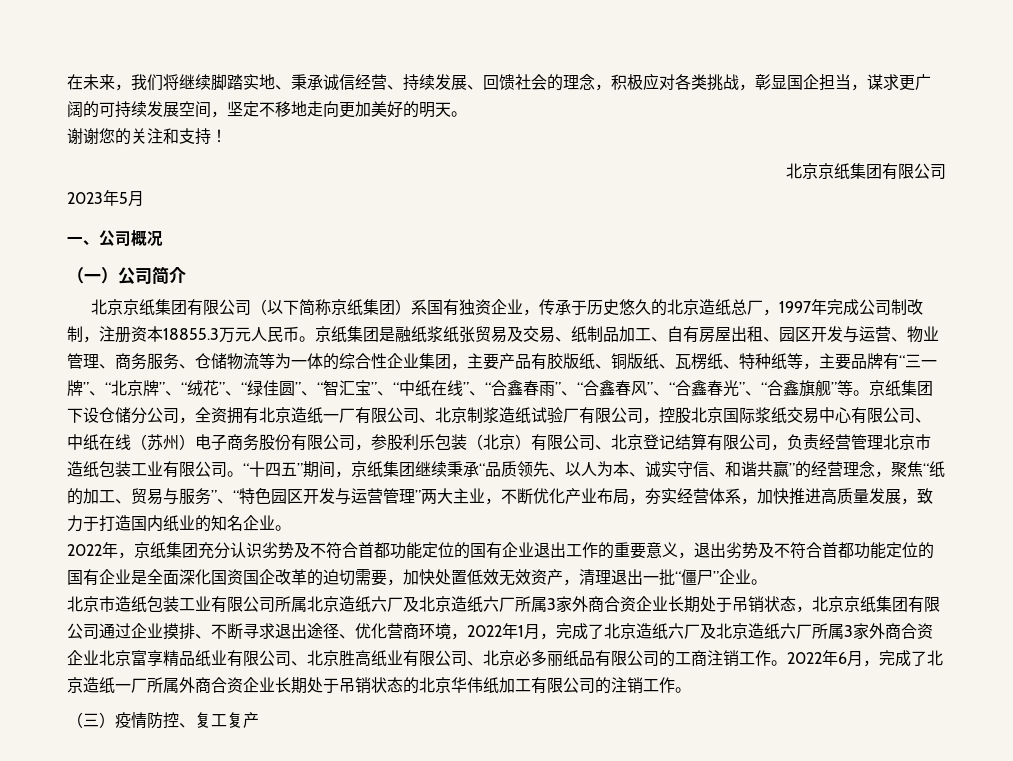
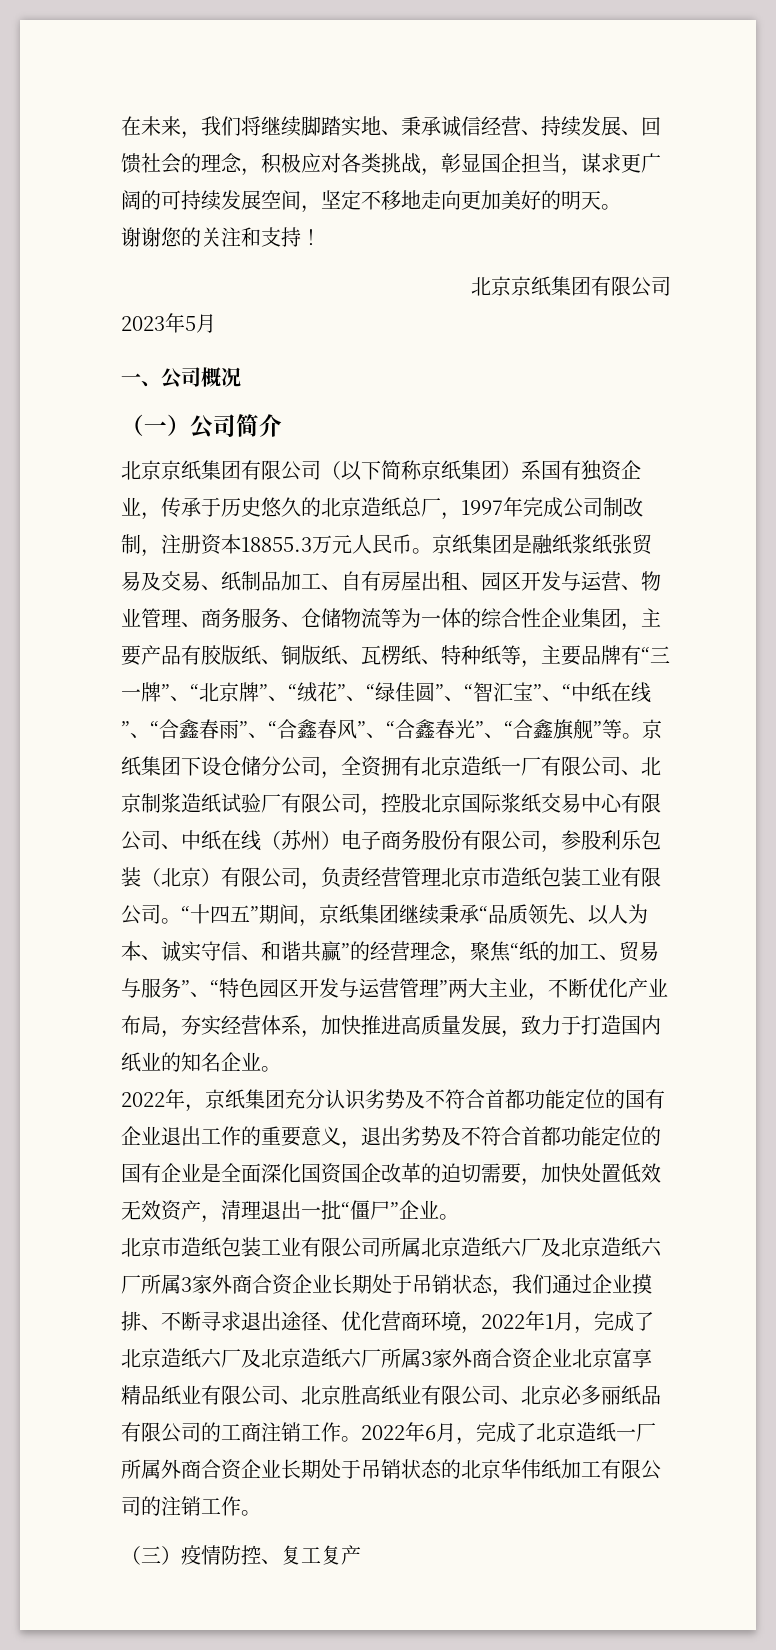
[595,433,771,451] 、北京登记结算有限公司 -> (301, 877) none
[812,596,940,613] [67,623,99,639] 北京京纸集团有限公司 -> [512,1274,552,1294] 我们

